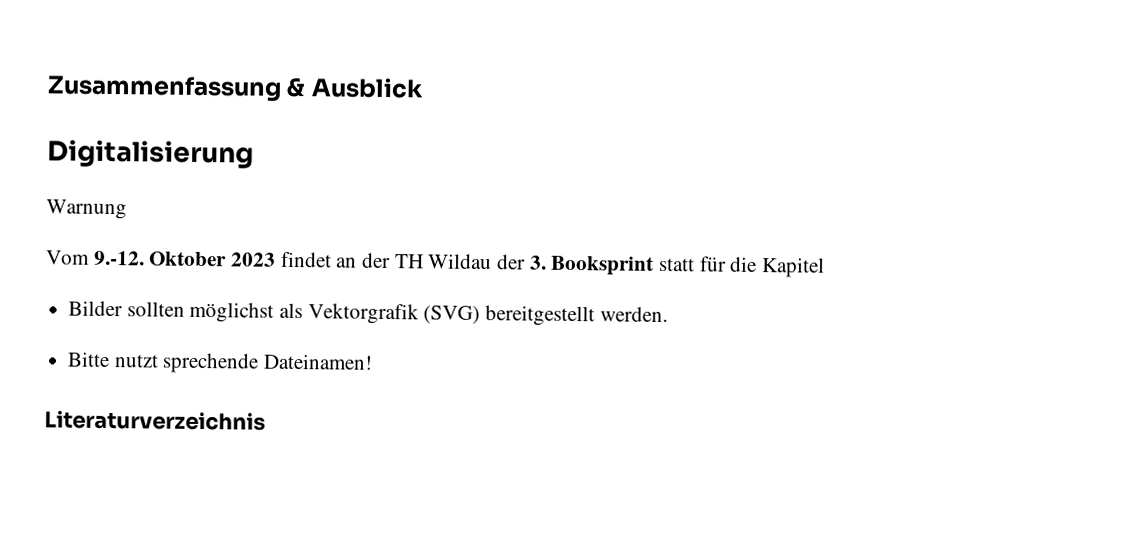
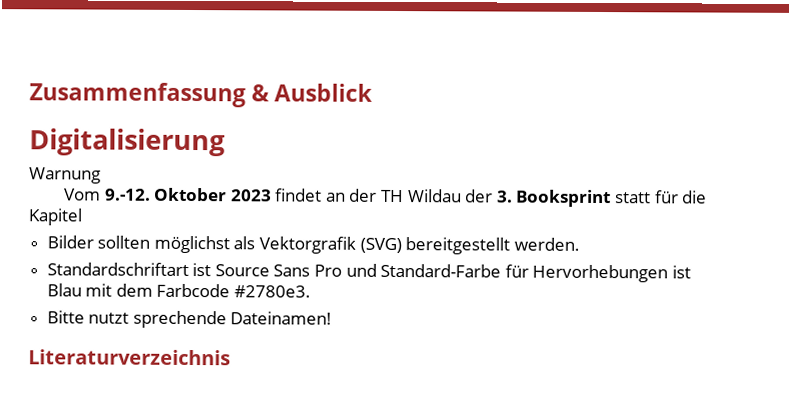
(668, 314) none -> [46,262,692,283] [46,283,312,298] // Standardschriftart ist Source Sans Pro und Standard-Farbe für Hervorhebungen ist Blau mit dem Farbcode #2780e3.

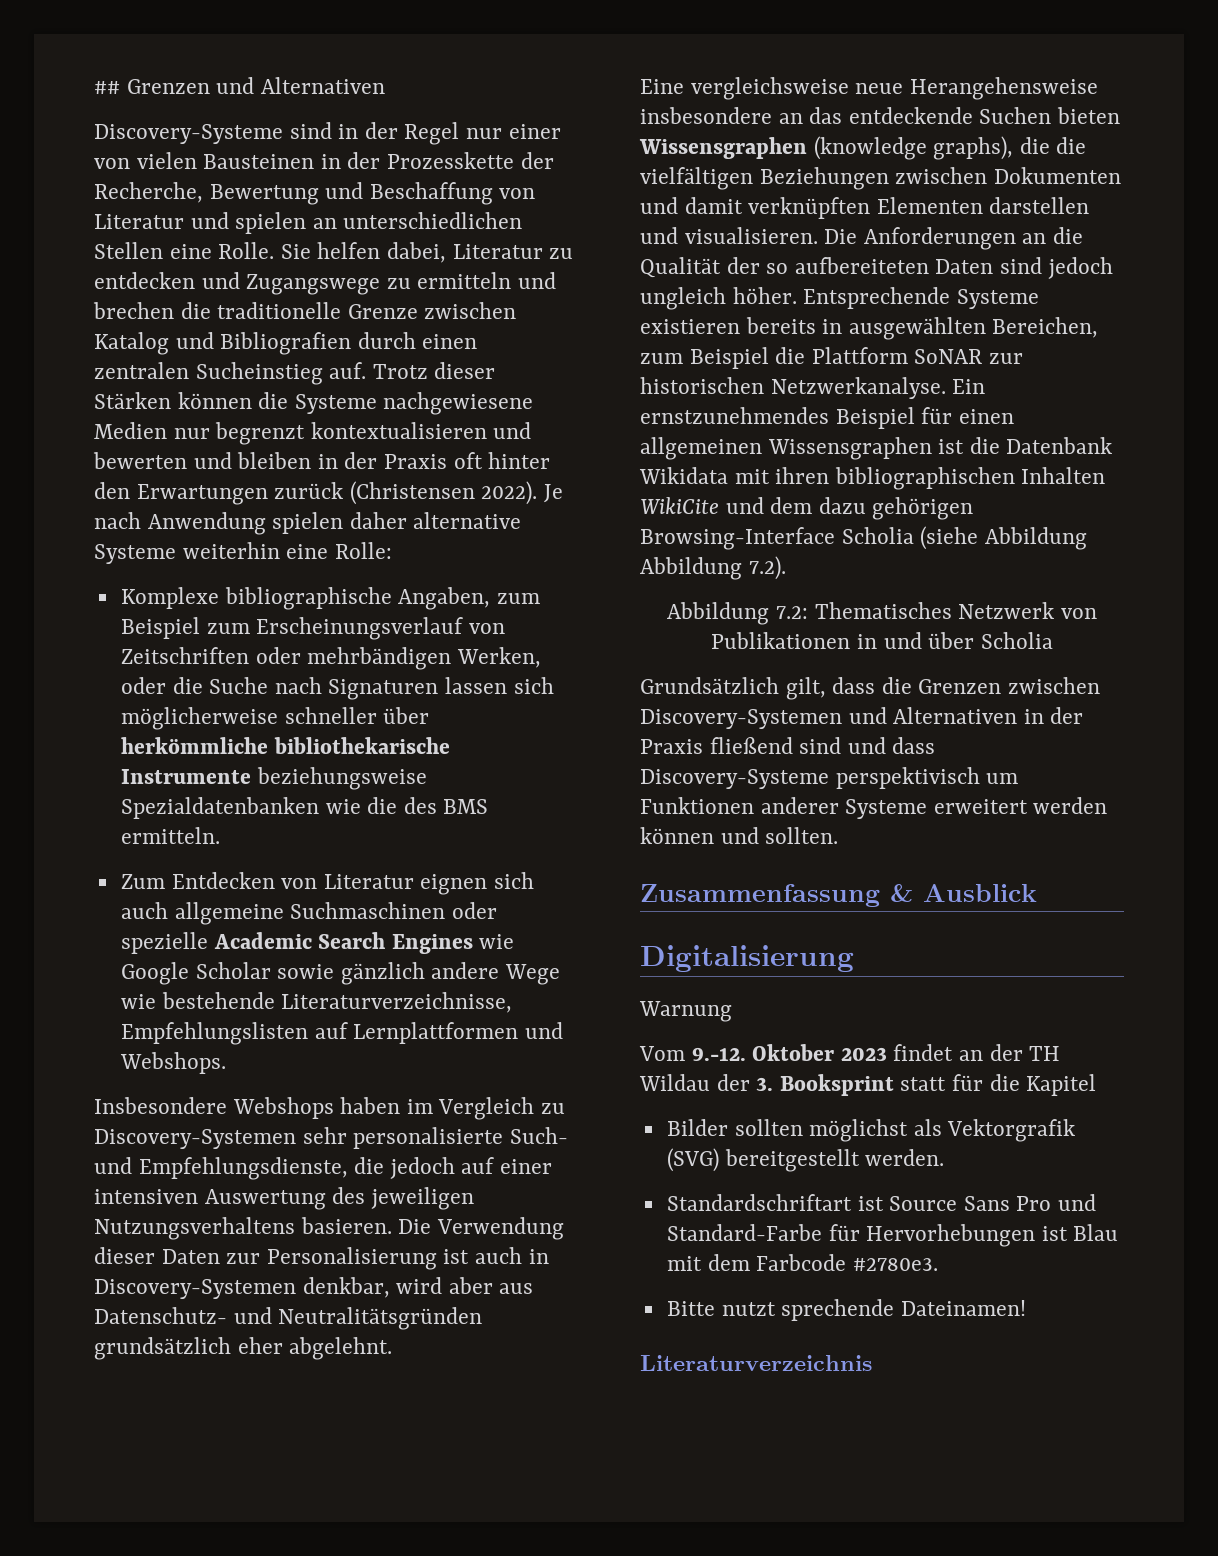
(29, 95) none -> [94,77,385,94] [94,122,561,145] [94,152,554,169] [94,182,536,205] [94,212,523,234] [94,242,574,263] [94,272,557,295] [93,302,517,319] [94,332,478,355] [94,362,496,385] [94,392,534,415] [94,422,532,445] [93,452,551,469] [94,481,564,505] [94,512,522,535] [94,542,392,564] [120,587,540,610] [120,617,505,640] [120,647,541,670] [120,677,554,700] [120,707,430,730] [120,737,450,754] [120,767,427,790] [120,797,489,819] [120,827,220,844] [120,872,535,895] [120,902,497,925] [120,932,515,954] [120,962,561,985] [120,992,513,1013] [120,1022,563,1045] [119,1052,226,1074] [94,1097,566,1120] [94,1127,568,1149] [94,1157,553,1180] [94,1187,474,1210] [94,1217,564,1240] [94,1247,549,1270] [94,1277,534,1299] [94,1307,483,1330] [94,1337,393,1360] [640,77,1098,100] [640,107,1121,124] [639,136,1087,160] [640,167,1121,190] [640,197,1090,219] [640,227,1084,250] [640,257,1113,279] [640,287,1039,310] [640,317,1099,340] [640,347,1024,369] [640,377,986,399] [640,407,1014,429] [640,437,1113,460] [639,467,1106,490] [640,497,974,520] [640,526,1087,550] [640,556,786,580] [667,602,1097,625] [711,632,1053,649] [640,677,1101,700] [640,707,1084,729] [640,737,936,754] [640,767,1019,789] [640,797,1108,819] [640,827,839,844] ## Grenzen und Alternativen // Discovery-Systeme sind in der Regel nur einer von vielen Bausteinen in der Prozesskette der Recherche, Bewertung und Beschaffung von Literatur und spielen an unterschiedlichen Stellen eine Rolle. Sie helfen dabei, Literatur zu entdecken und Zugangswege zu ermitteln und brechen die traditionelle Grenze zwischen Katalog und Bibliografien durch einen zentralen Sucheinstieg auf. Trotz dieser Stärken können die Systeme nachgewiesene Medien nur begrenzt kontextualisieren und bewerten und bleiben in der Praxis oft hinter den Erwartungen zurück (Christensen 2022). Je nach Anwendung spielen daher alternative Systeme weiterhin eine Rolle: // Komplexe bibliographische Angaben, zum Beispiel zum Erscheinungsverlauf von Zeitschriften oder mehrbändigen Werken, oder die Suche nach Signaturen lassen sich möglicherweise schneller über herkömmliche bibliothekarische Instrumente beziehungsweise Spezialdatenbanken wie die des BMS ermitteln. // Zum Entdecken von Literatur eignen sich auch allgemeine Suchmaschinen oder spezielle Academic Search Engines wie Google Scholar sowie gänzlich andere Wege wie bestehende Literaturverzeichnisse, Empfehlungslisten auf Lernplattformen und Webshops. // Insbesondere Webshops haben im Vergleich zu Discovery-Systemen sehr personalisierte Such- und Empfehlungsdienste, die jedoch auf einer intensiven Auswertung des jeweiligen Nutzungsverhaltens basieren. Die Verwendung dieser Daten zur Personalisierung ist auch in Discovery-Systemen denkbar, wird aber aus Datenschutz- und Neutralitätsgründen grundsätzlich eher abgelehnt. // Eine vergleichsweise neue Herangehensweise insbesondere an das entdeckende Suchen bieten Wissensgraphen (knowledge graphs), die die vielfältigen Beziehungen zwischen Dokumenten und damit verknüpften Elementen darstellen und visualisieren. Die Anforderungen an die Qualität der so aufbereiteten Daten sind jedoch ungleich höher. Entsprechende Systeme existieren bereits in ausgewählten Bereichen, zum Beispiel die Plattform SoNAR zur historischen Netzwerkanalyse. Ein ernstzunehmendes Beispiel für einen allgemeinen Wissensgraphen ist die Datenbank Wikidata mit ihren bibliographischen Inhalten WikiCite und dem dazu gehörigen Browsing-Interface Scholia (siehe Abbildung Abbildung 7.2). // Abbildung 7.2: Thematisches Netzwerk von Publikationen in und über Scholia // Grundsätzlich gilt, dass die Grenzen zwischen Discovery-Systemen und Alternativen in der Praxis fließend sind und dass Discovery-Systeme perspektivisch um Funktionen anderer Systeme erweitert werden können und sollten. //

